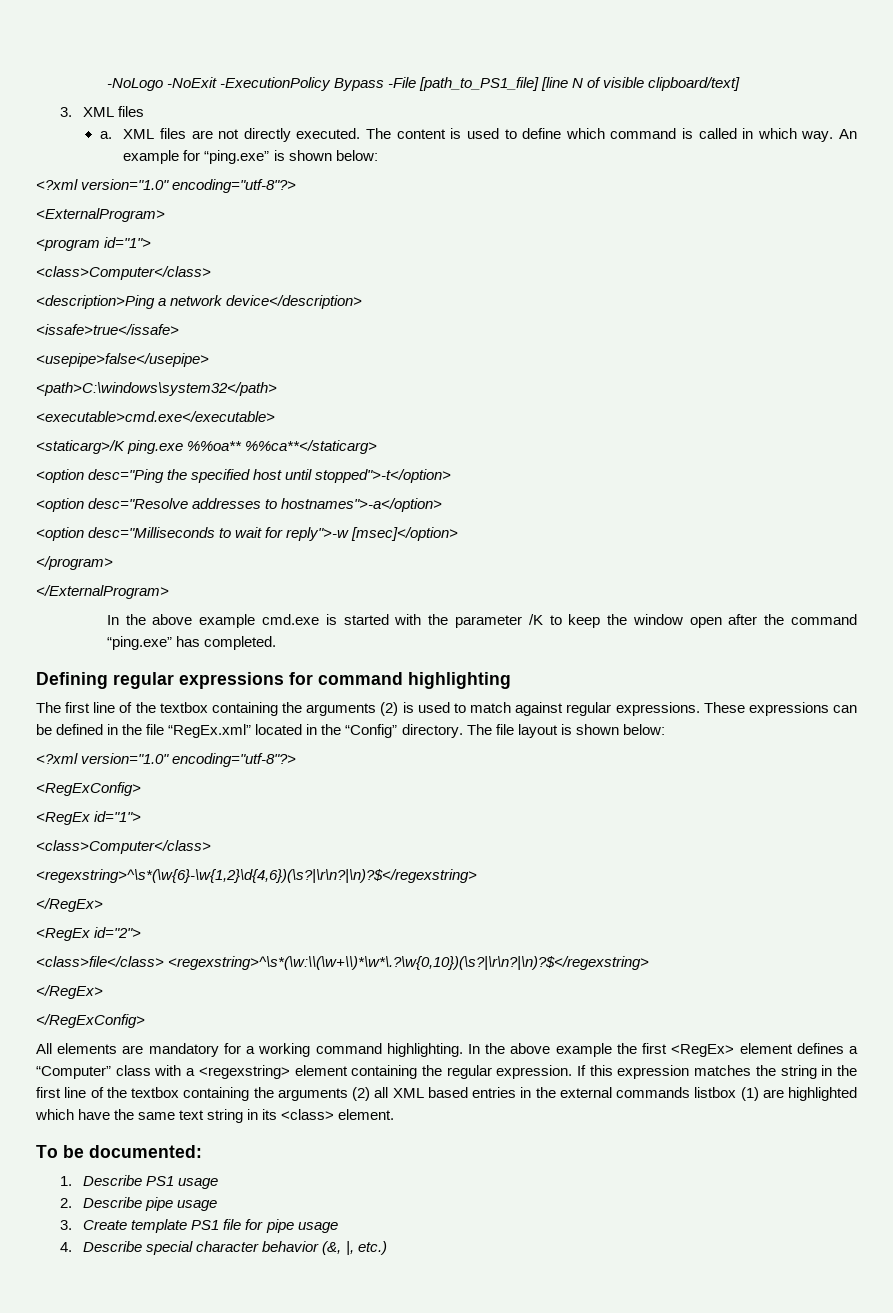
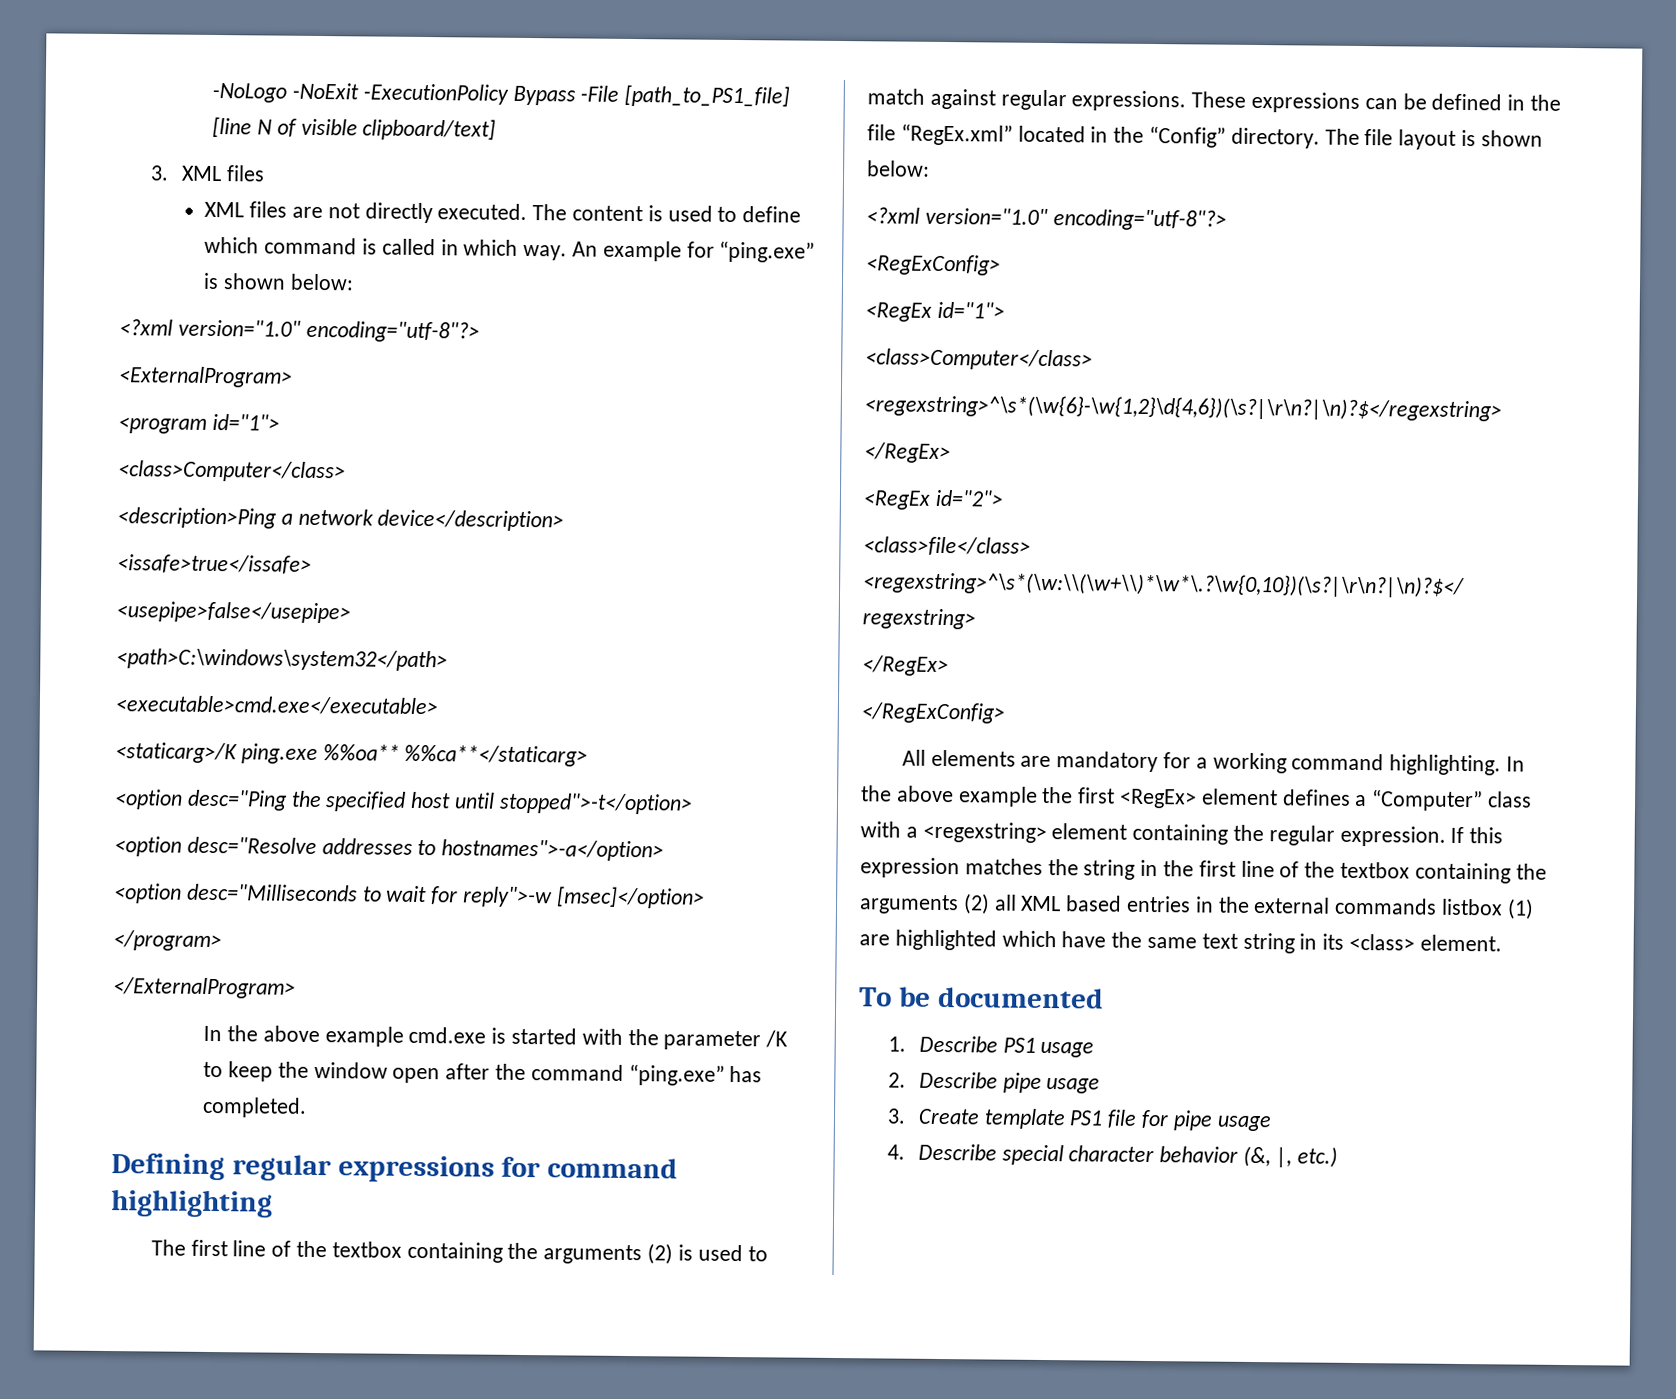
[99,131,112,139] a. -> (265, 173) none
[89,1145,202,1158] documented: -> [937,986,1104,1009] documented

